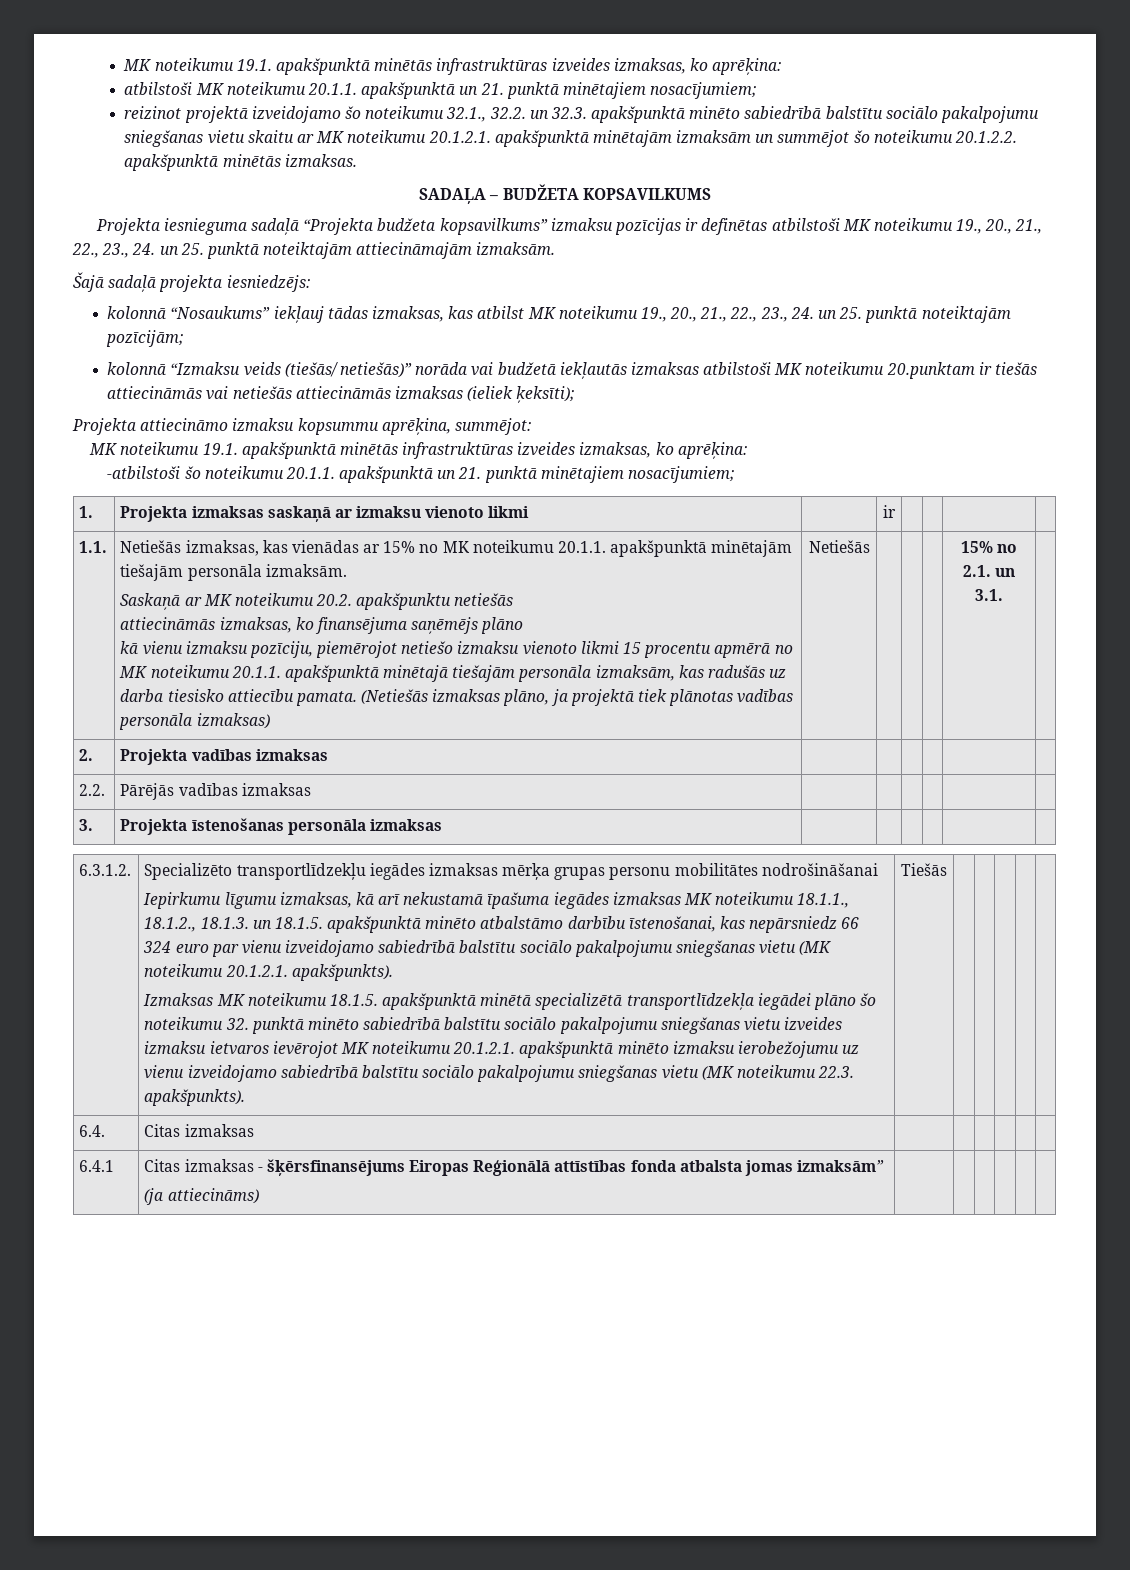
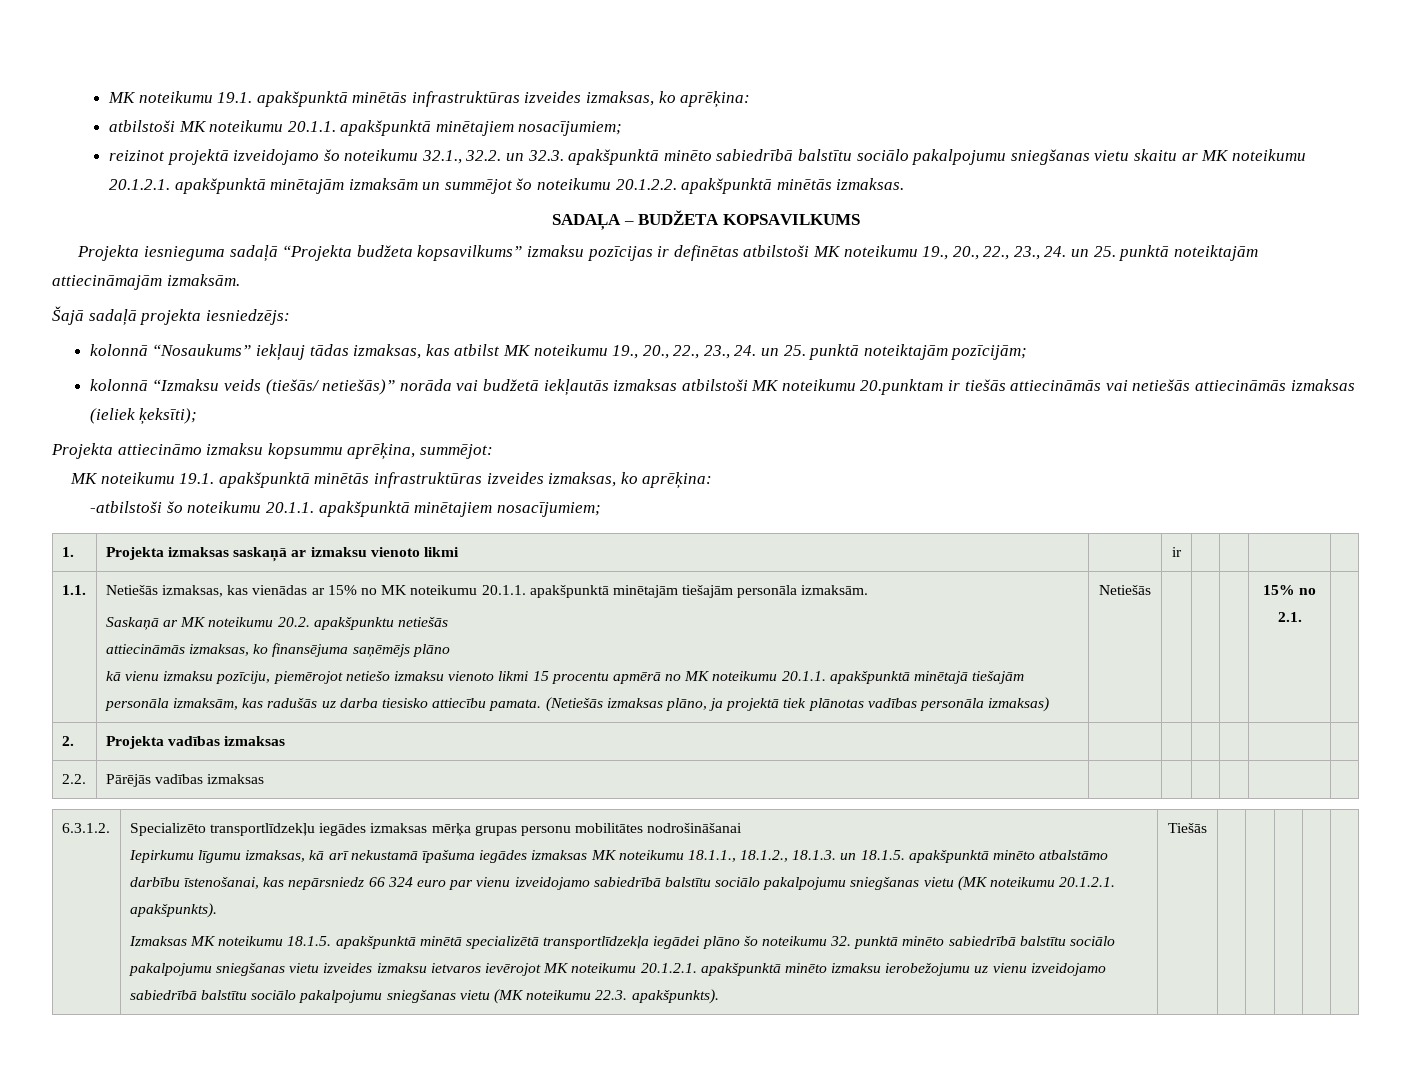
[459,82,559,99] un 21. punktā -> (432, 128) none
[1015,219,1043,234] 21., -> (979, 253) none
[700,307,728,322] 21., -> (669, 352) none
[437,466,537,483] un 21. punktā -> (410, 509) none
[995,568,1016,577] [975,589,1003,601] un 3.1. -> (1302, 617) none
[79,819,94,831] [120,818,442,835] // 3. | Projekta īstenošanas personāla izmaksas | | | | | | -> (265, 779) none
[79,1125,106,1137] [144,1124,254,1137] [79,1160,115,1172] [144,1159,885,1176] [144,1188,259,1205] // 6.4. | Citas izmaksas | | | | | | // 6.4.1 | Citas izmaksas - šķērsfinansējums Eiropas Reģionālā attīstības fonda atbalsta jomas izmaksām” // (ja attiecināms) | | | | | | -> (1207, 828) none

